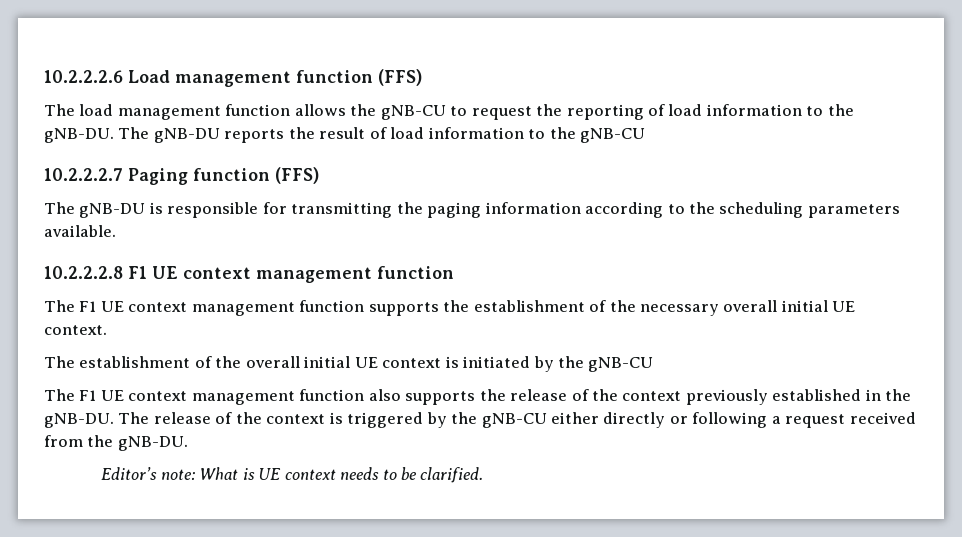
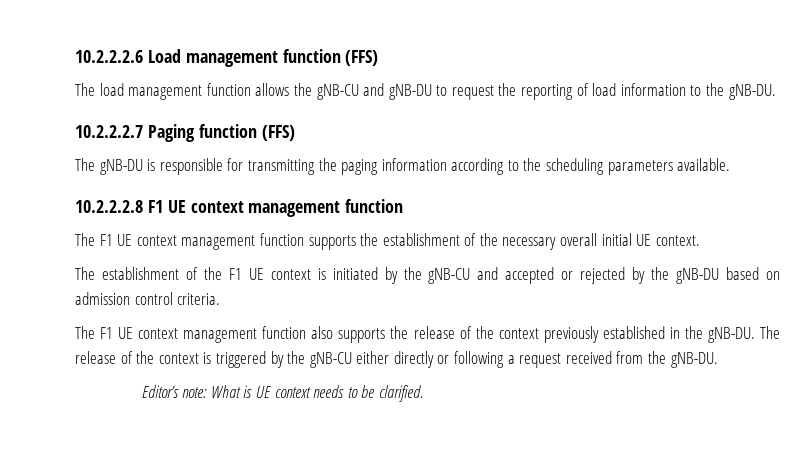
(446, 112) none -> [363,83,432,100] and gNB-DU
[118,127,646,143] The gNB-DU reports the result of load information to the gNB-CU -> (776, 92) none
[245,356,351,368] overall initial -> [228,268,242,280] F1
(654, 364) none -> [477,267,781,284] [75,292,221,305] and accepted or rejected by the gNB-DU based on admission control criteria.

